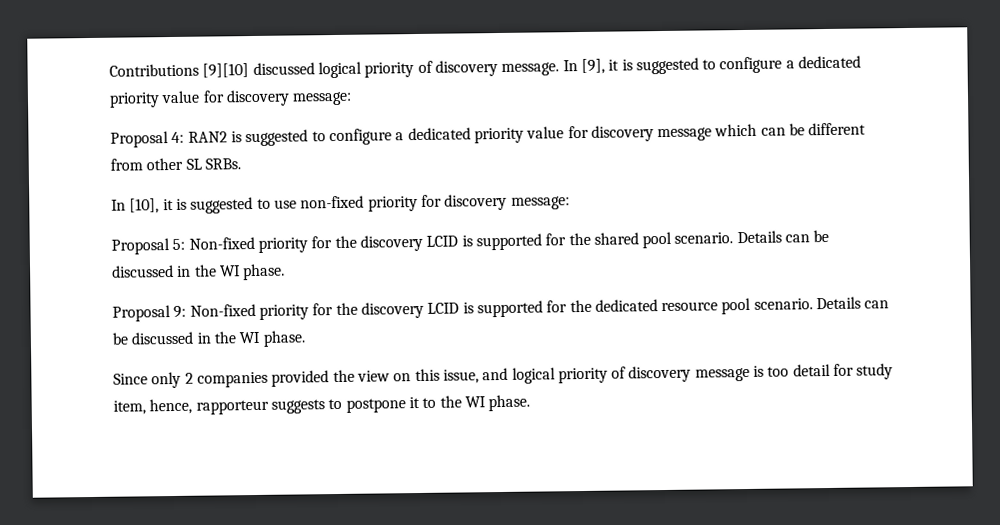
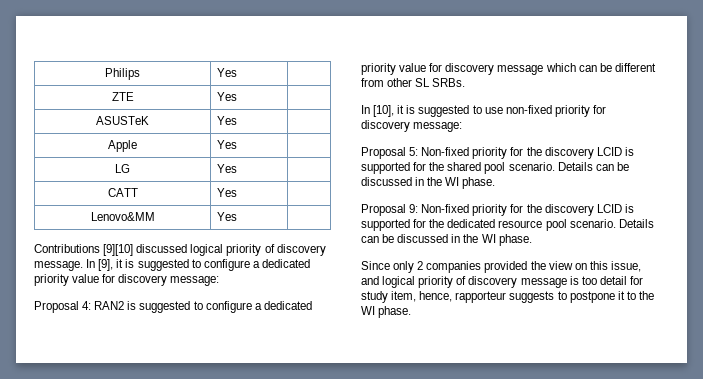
(109, 70) none -> [105,68,140,80] [216,68,237,77] [111,92,134,101] [216,92,237,101] [96,116,149,125] [216,116,237,125] [108,140,137,152] [216,140,237,149] [115,164,130,173] [216,164,237,173] [107,188,138,197] [216,188,237,197] [90,212,155,221] [216,212,237,221] Philips | Yes | // ZTE | Yes | // ASUSTeK | Yes | // Apple | Yes | // LG | Yes | // CATT | Yes | // Lenovo&MM | Yes | //

